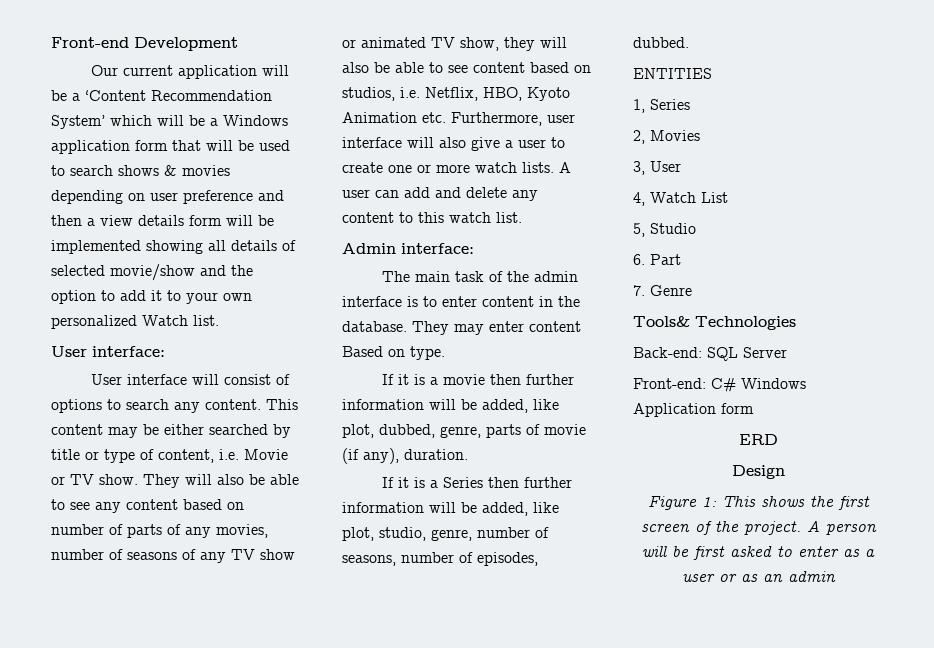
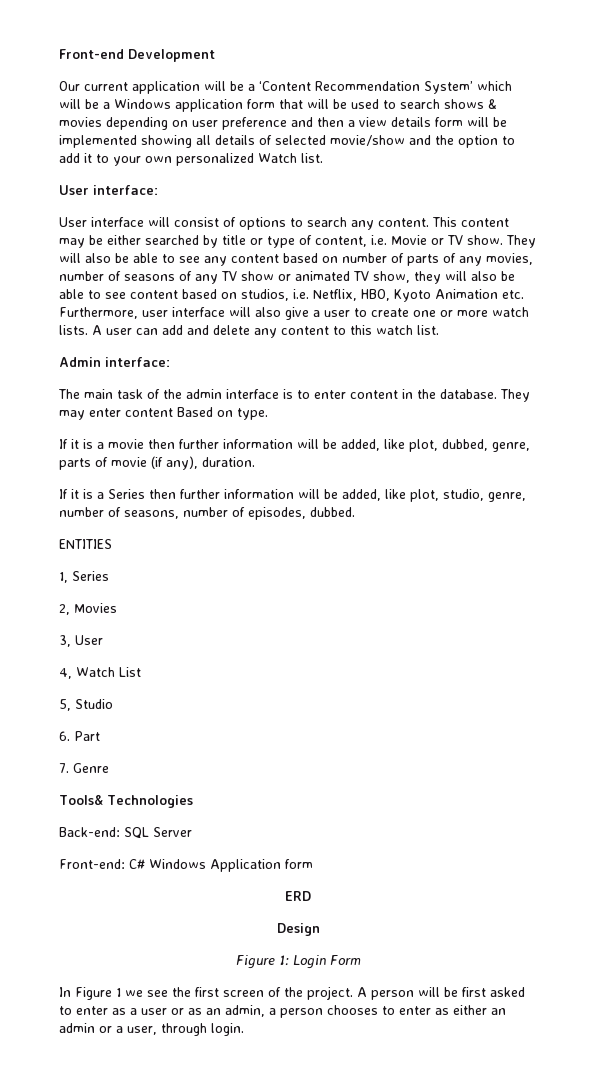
[721,496,805,507] This shows -> [292,955,361,969] [59,987,168,1000] Login Form // In Figure 1 we see
[787,571,836,582] admin -> [225,1005,506,1018] [59,1023,244,1036] admin, a person chooses to enter as either an admin or a user, through login.

